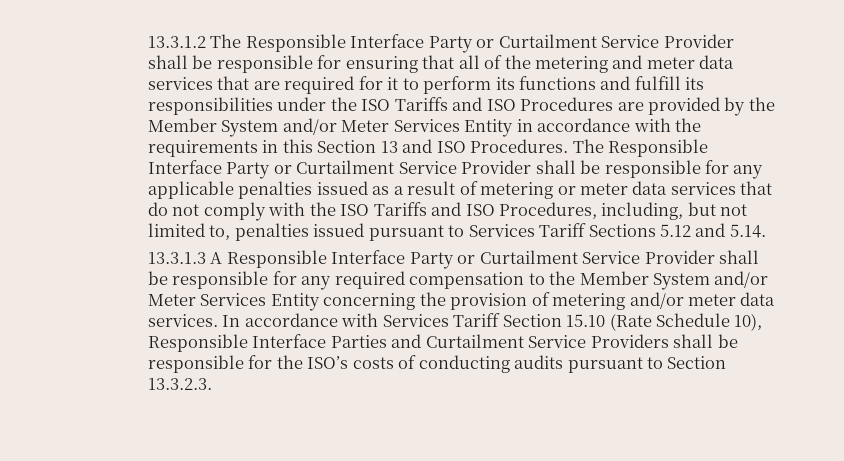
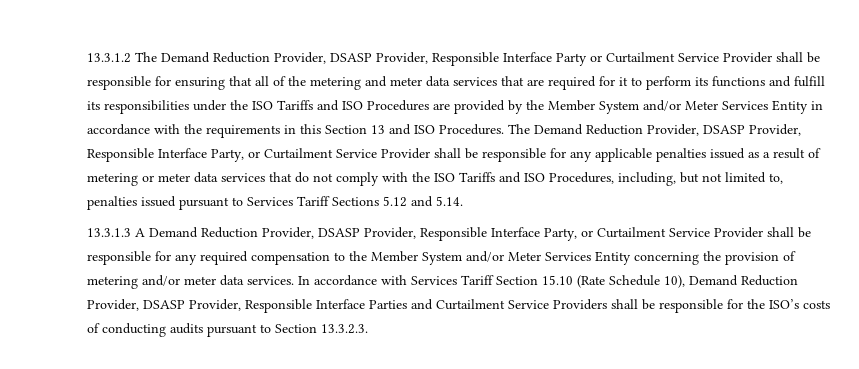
(242, 41) none -> [160,52,428,64] Demand Reduction Provider, DSASP Provider,
[608,139,709,157] [147,160,271,179] Responsible Interface Party -> [533,124,801,136] [86,148,244,162] Demand Reduction Provider, DSASP Provider, Responsible Interface Party,
[226,250,454,269] Responsible Interface Party -> [148,227,577,241] Demand Reduction Provider, DSASP Provider, Responsible Interface Party,
(763, 322) none -> [688,275,798,286] [86,299,241,311] Demand Reduction Provider, DSASP Provider,

